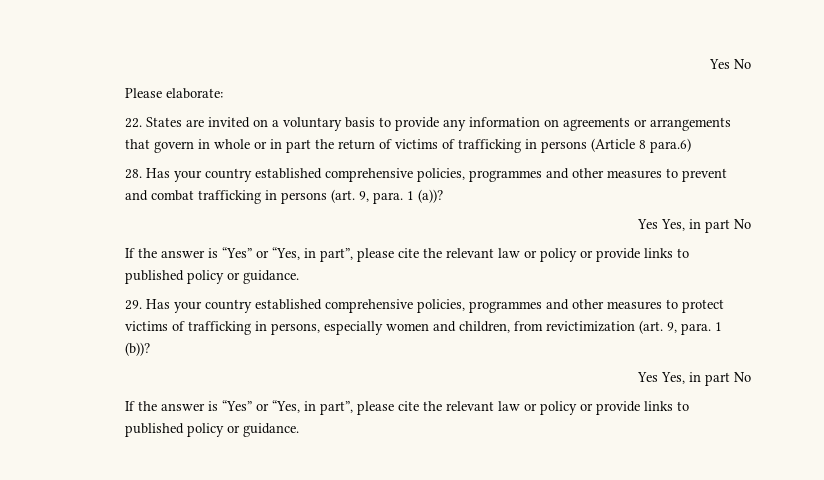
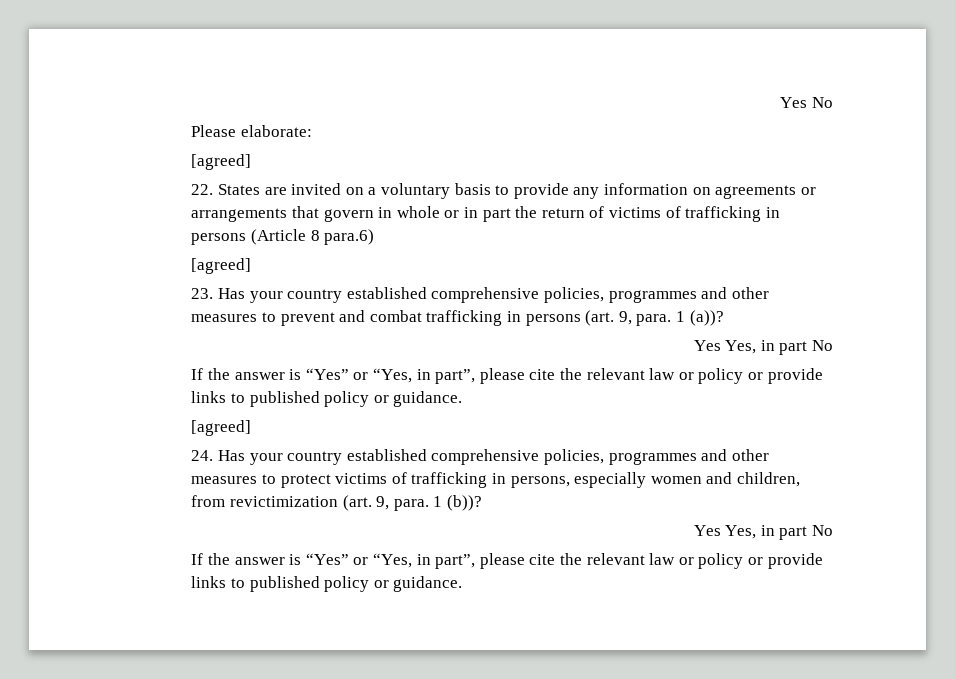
(224, 93) none -> [191,154,252,170] // [agreed]
[125,169,143,179] 28. -> [191,258,252,274] [191,288,214,299] [agreed] // 23.
[125,300,143,310] 29. -> [191,420,252,436] [191,450,214,461] [agreed] // 24.

